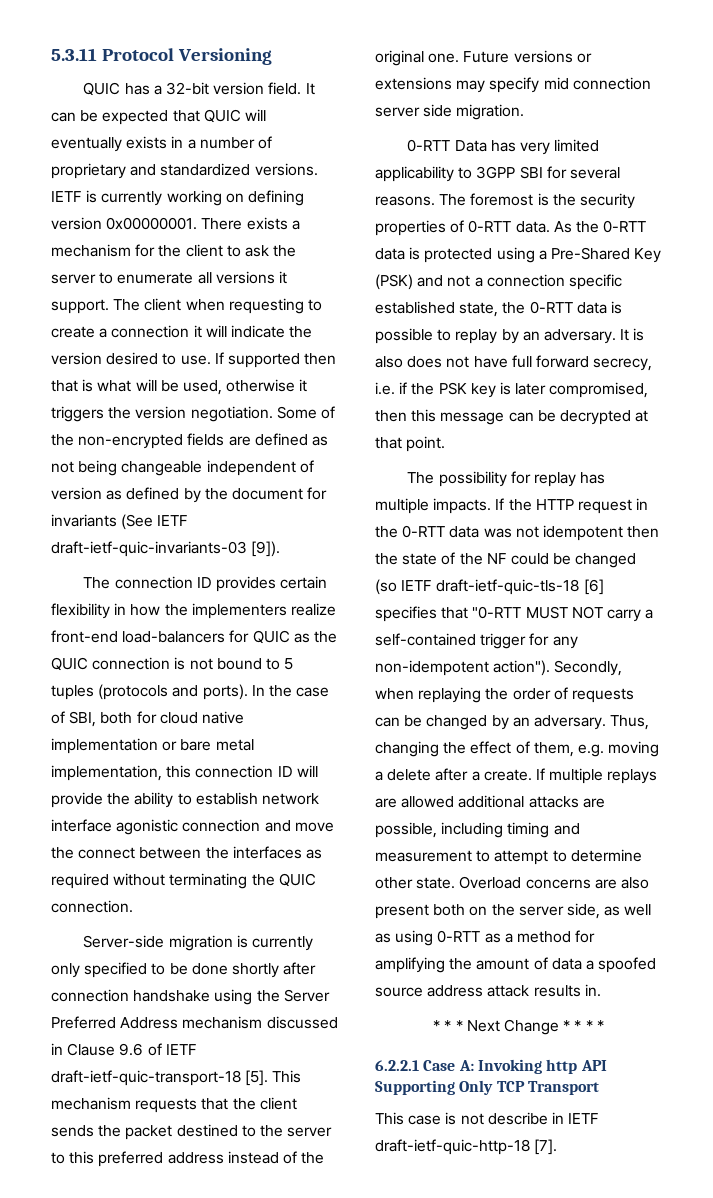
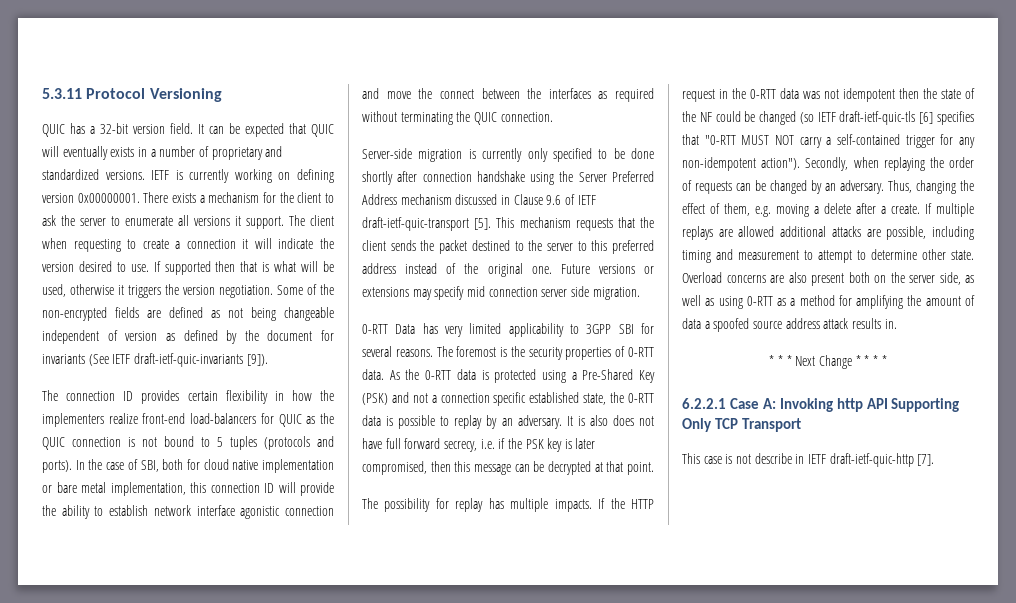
[51,541,247,557] draft-ietf-quic-invariants-03 -> [133,353,243,367] draft-ietf-quic-invariants
[51,1070,241,1086] draft-ietf-quic-transport-18 -> [362,217,469,231] draft-ietf-quic-transport
[436,579,580,595] draft-ietf-quic-tls-18 -> [839,111,916,125] draft-ietf-quic-tls
[375,1139,530,1155] draft-ietf-quic-http-18 -> [829,453,914,467] draft-ietf-quic-http

